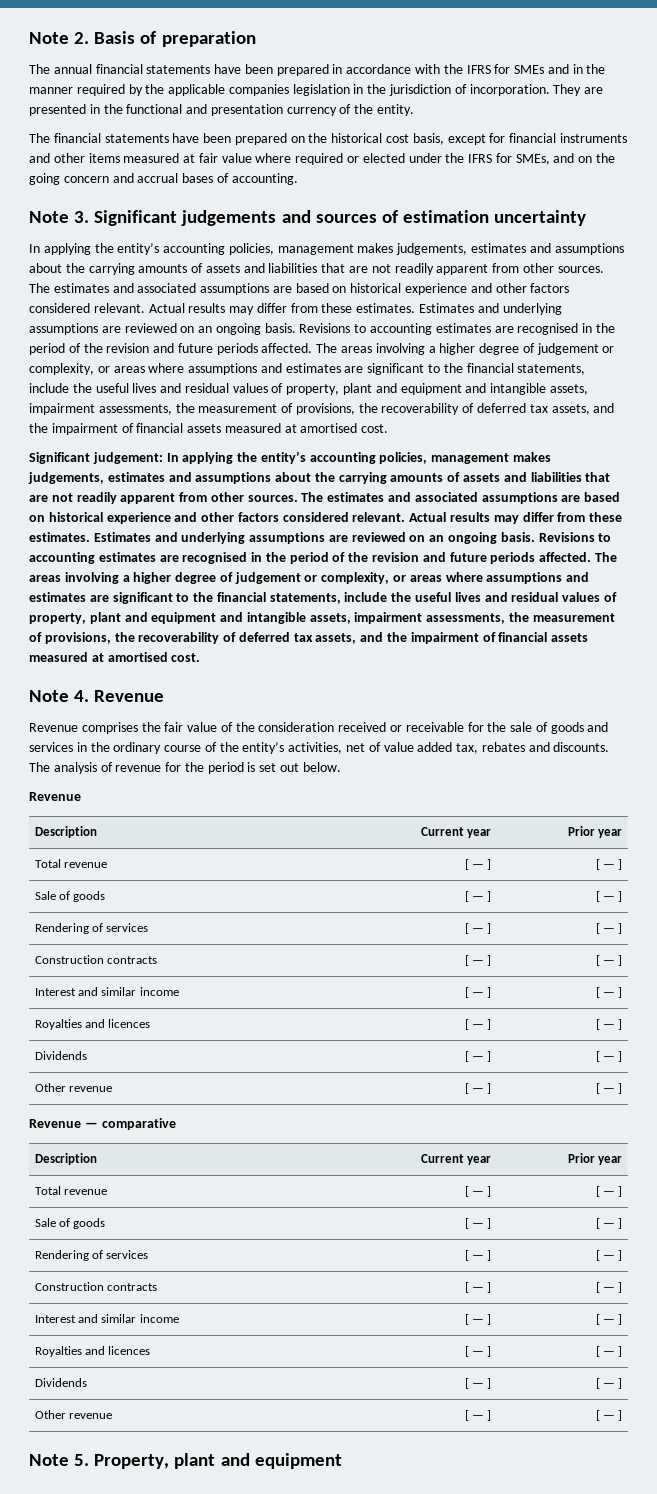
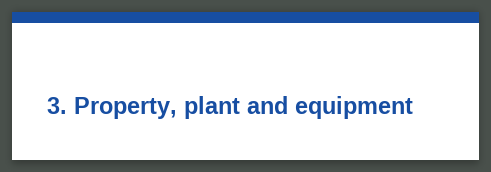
[29,31,256,47] [29,64,606,76] [29,84,604,96] [29,104,415,116] [29,133,627,145] [29,153,616,165] [29,173,298,185] [29,210,587,226] [29,243,624,255] [29,263,604,275] [29,283,570,295] [29,303,562,315] [29,323,615,335] [29,343,615,355] [29,363,586,375] [29,383,588,395] [29,403,615,415] [29,423,389,435] [29,451,552,464] [28,472,611,484] [29,492,621,504] [29,512,623,524] [29,532,612,544] [29,552,617,564] [29,572,590,584] [29,592,617,604] [29,612,615,624] [29,632,589,644] [29,652,201,662] [29,690,165,702] [29,722,609,734] [29,742,610,754] [29,762,341,774] [29,792,81,801] [34,826,97,838] [421,827,492,838] [568,826,623,838] [34,859,107,868] [464,859,492,870] [595,859,623,870] [34,891,106,902] [464,891,492,902] [595,891,623,902] [34,923,149,934] [464,923,492,934] [595,923,623,934] [34,955,157,964] [464,955,492,966] [595,955,623,966] [34,987,179,996] [464,987,492,998] [595,987,623,998] [34,1019,151,1030] [464,1019,492,1030] [595,1019,623,1030] [34,1051,87,1060] [464,1051,492,1062] [595,1051,623,1062] [34,1083,112,1092] [464,1083,492,1094] [595,1083,623,1094] [29,1118,176,1130] [34,1153,97,1165] [421,1154,492,1165] [568,1153,623,1165] [34,1186,107,1195] [464,1186,492,1197] [595,1186,623,1197] [34,1218,106,1229] [464,1218,492,1229] [595,1218,623,1229] [34,1250,149,1261] [464,1250,492,1261] [595,1250,623,1261] [34,1282,157,1291] [464,1282,492,1293] [595,1282,623,1293] [34,1314,179,1323] [464,1314,492,1325] [595,1314,623,1325] [34,1346,151,1357] [464,1346,492,1357] [595,1346,623,1357] [34,1378,87,1387] [464,1378,492,1389] [595,1378,623,1389] [34,1410,112,1419] [464,1410,492,1421] [595,1410,623,1421] [29,1454,90,1466] Note 2. Basis of preparation // The annual financial statements have been prepared in accordance with the IFRS for SMEs and in the manner required by the applicable companies legislation in the jurisdiction of incorporation. They are presented in the functional and presentation currency of the entity. // The financial statements have been prepared on the historical cost basis, except for financial instruments and other items measured at fair value where required or elected under the IFRS for SMEs, and on the going concern and accrual bases of accounting. // Note 3. Significant judgements and sources of estimation uncertainty // In applying the entity’s accounting policies, management makes judgements, estimates and assumptions about the carrying amounts of assets and liabilities that are not readily apparent from other sources. The estimates and associated assumptions are based on historical experience and other factors considered relevant. Actual results may differ from these estimates. Estimates and underlying assumptions are reviewed on an ongoing basis. Revisions to accounting estimates are recognised in the period of the revision and future periods affected. The areas involving a higher degree of judgement or complexity, or areas where assumptions and estimates are significant to the financial statements, include the useful lives and residual values of property, plant and equipment and intangible assets, impairment assessments, the measurement of provisions, the recoverability of deferred tax assets, and the impairment of financial assets measured at amortised cost. // Significant judgement: In applying the entity’s accounting policies, management makes judgements, estimates and assumptions about the carrying amounts of assets and liabilities that are not readily apparent from other sources. The estimates and associated assumptions are based on historical experience and other factors considered relevant. Actual results may differ from these estimates. Estimates and underlying assumptions are reviewed on an ongoing basis. Revisions to accounting estimates are recognised in the period of the revision and future periods affected. The areas involving a higher degree of judgement or complexity, or areas where assumptions and estimates are significant to the financial statements, include the useful lives and residual values of property, plant and equipment and intangible assets, impairment assessments, the measurement of provisions, the recoverability of deferred tax assets, and the impairment of financial assets measured at amortised cost. // Note 4. Revenue // Revenue comprises the fair value of the consideration received or receivable for the sale of goods and services in the ordinary course of the entity’s activities, net of value added tax, rebates and discounts. The analysis of revenue for the period is set out below. // Revenue // Description | Current year | Prior year // Total revenue | [ — ] | [ — ] // Sale of goods | [ — ] | [ — ] // Rendering of services | [ — ] | [ — ] // Construction contracts | [ — ] | [ — ] // Interest and similar income | [ — ] | [ — ] // Royalties and licences | [ — ] | [ — ] // Dividends | [ — ] | [ — ] // Other revenue | [ — ] | [ — ] // Revenue — comparative // Description | Current year | Prior year // Total revenue | [ — ] | [ — ] // Sale of goods | [ — ] | [ — ] // Rendering of services | [ — ] | [ — ] // Construction contracts | [ — ] | [ — ] // Interest and similar income | [ — ] | [ — ] // Royalties and licences | [ — ] | [ — ] // Dividends | [ — ] | [ — ] // Other revenue | [ — ] | [ — ] // Note 5. -> [47,97,67,114] 3.

